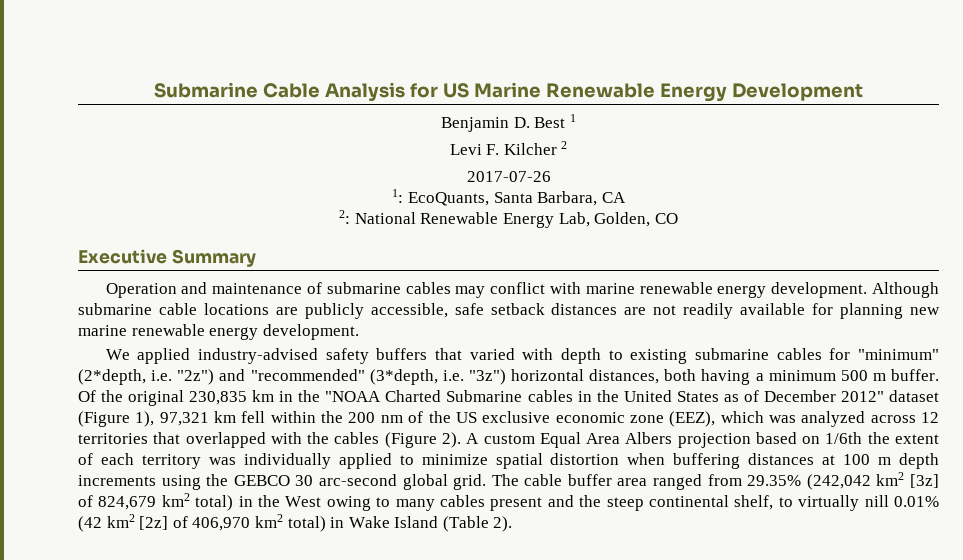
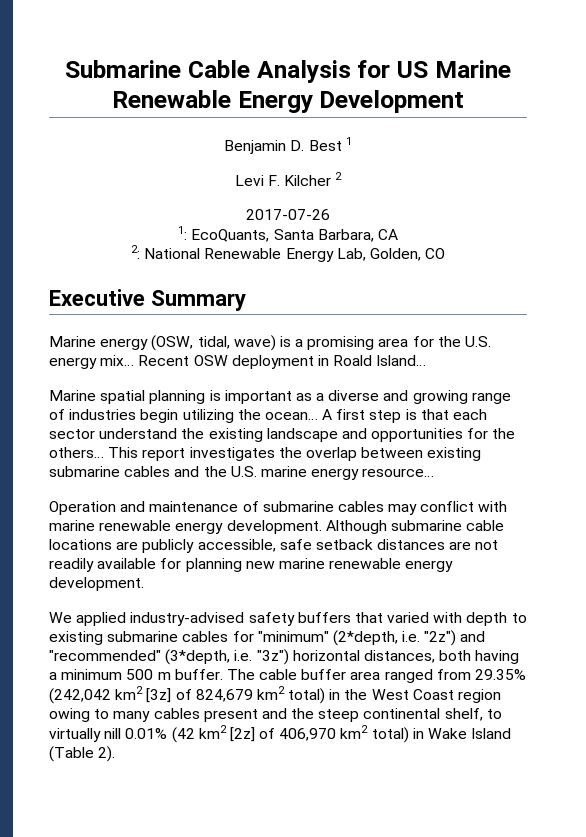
(256, 258) none -> [49,335,492,351] [49,355,427,369] [49,390,511,404] [49,409,488,423] [49,428,516,442] [49,447,482,461] [49,466,435,480] // Marine energy (OSW, tidal, wave) is a promising area for the U.S. energy mix… Recent OSW deployment in Roald Island… // Marine spatial planning is important as a diverse and growing range of industries begin utilizing the ocean… A first step is that each sector understand the existing landscape and opportunities for the others… This report investigates the overlap between existing submarine cables and the U.S. marine energy resource…
[78,390,940,406] [78,411,940,427] [78,432,940,448] [78,453,939,469] [78,474,487,490] Of the original 230,835 km in the "NOAA Charted Submarine cables in the United States as of December 2012" dataset (Figure 1), 97,321 km fell within the 200 nm of the US exclusive economic zone (EEZ), which was analyzed across 12 territories that overlapped with the cables (Figure 2). A custom Equal Area Albers projection based on 1/6th the extent of each territory was individually applied to minimize spatial distortion when buffering distances at 100 m depth increments using the GEBCO 30 arc-second global grid. -> (223, 674) none
(322, 501) none -> [412,689,502,703] Coast region

